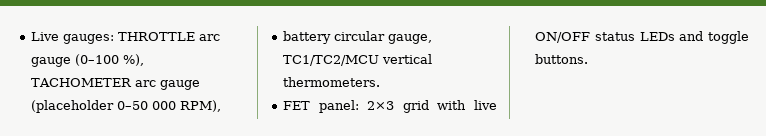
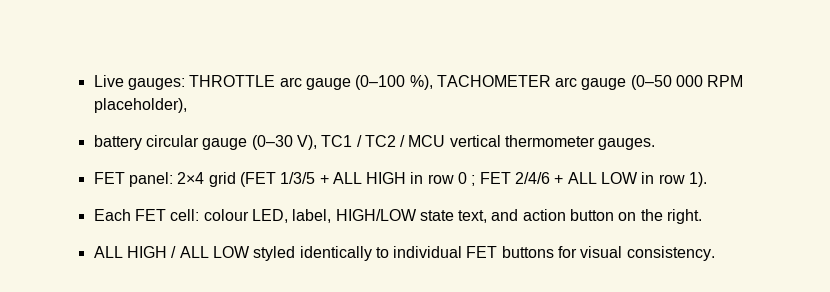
[31,100,222,113] [283,31,433,44] [283,54,433,66] [283,77,381,87] [283,100,497,113] [535,31,749,44] [535,54,589,64] (placeholder 0–50 000 RPM), // battery circular gauge, TC1/TC2/MCU vertical thermometers. // FET panel: 2×3 grid with live ON/OFF status LEDs and toggle buttons. -> [630,75,744,90] [93,98,187,113] [93,135,656,150] [93,172,708,187] [93,209,703,224] [93,246,715,261] (0–50 000 RPM placeholder), // battery circular gauge (0–30 V), TC1 / TC2 / MCU vertical thermometer gauges. // FET panel: 2×4 grid (FET 1/3/5 + ALL HIGH in row 0 ; FET 2/4/6 + ALL LOW in row 1). // Each FET cell: colour LED, label, HIGH/LOW state text, and action button on the right. // ALL HIGH / ALL LOW styled identically to individual FET buttons for visual consistency.

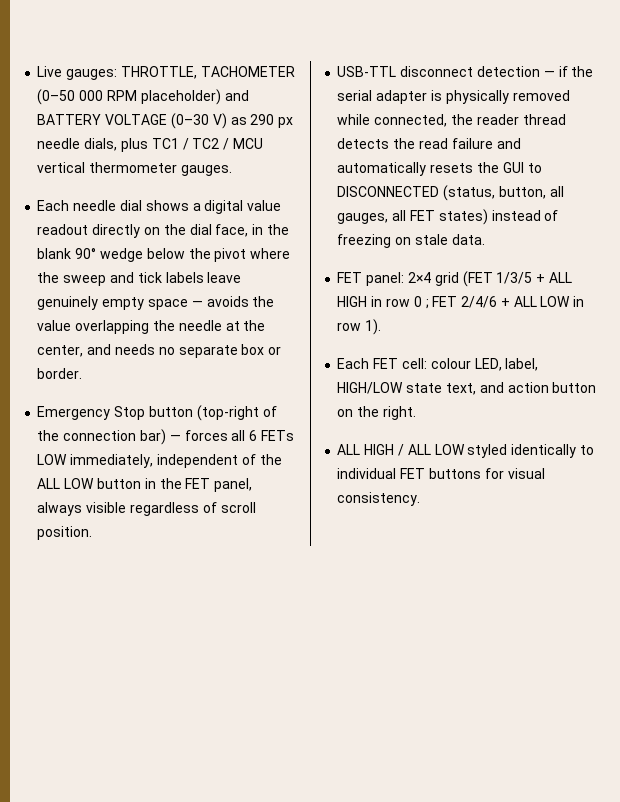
[189,75,744,90] [93,98,187,113] [93,135,317,150] THROTTLE arc gauge (0–100 %), TACHOMETER arc gauge (0–50 000 RPM placeholder), // battery circular gauge (0–30 V), -> [120,66,295,79] [37,89,249,105] [37,113,294,129] [37,138,148,152] THROTTLE, TACHOMETER (0–50 000 RPM placeholder) and BATTERY VOLTAGE (0–30 V) as 290 px needle dials, plus
(656, 144) none -> [37,200,282,214] [37,224,289,238] [37,248,291,262] [37,272,242,286] [37,296,275,310] [37,320,266,334] [37,344,282,358] [37,368,83,379] [37,405,277,421] [37,429,294,445] [37,454,282,468] [37,478,253,492] [37,502,256,516] [37,526,93,540] [337,66,594,77] [337,90,570,104] [337,114,566,127] [337,138,521,149] [337,162,542,176] [337,185,564,201] [337,209,559,225] [337,234,485,248] // Each needle dial shows a digital value readout directly on the dial face, in the blank 90° wedge below the pivot where the sweep and tick labels leave genuinely empty space — avoids the value overlapping the needle at the center, and needs no separate box or border. // Emergency Stop button (top-right of the connection bar) — forces all 6 FETs LOW immediately, independent of the ALL LOW button in the FET panel, always visible regardless of scroll position. // USB-TTL disconnect detection — if the serial adapter is physically removed while connected, the reader thread detects the read failure and automatically resets the GUI to DISCONNECTED (status, button, all gauges, all FET states) instead of freezing on stale data.

